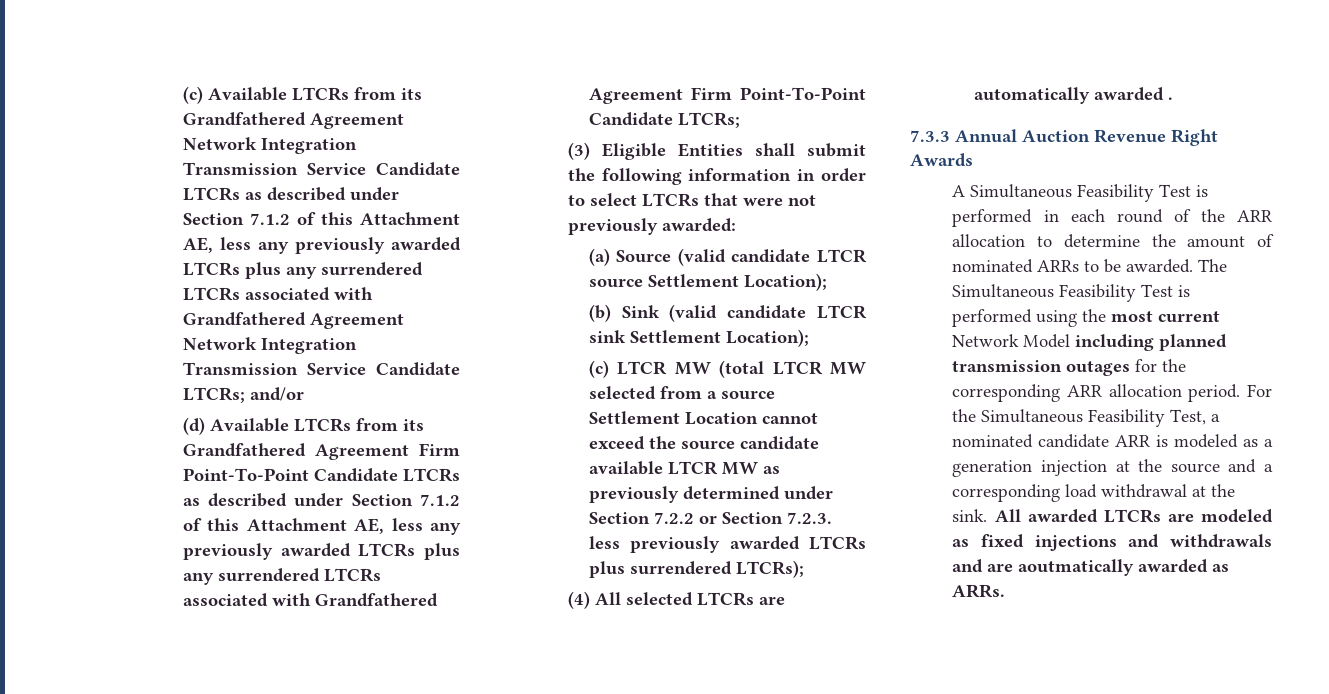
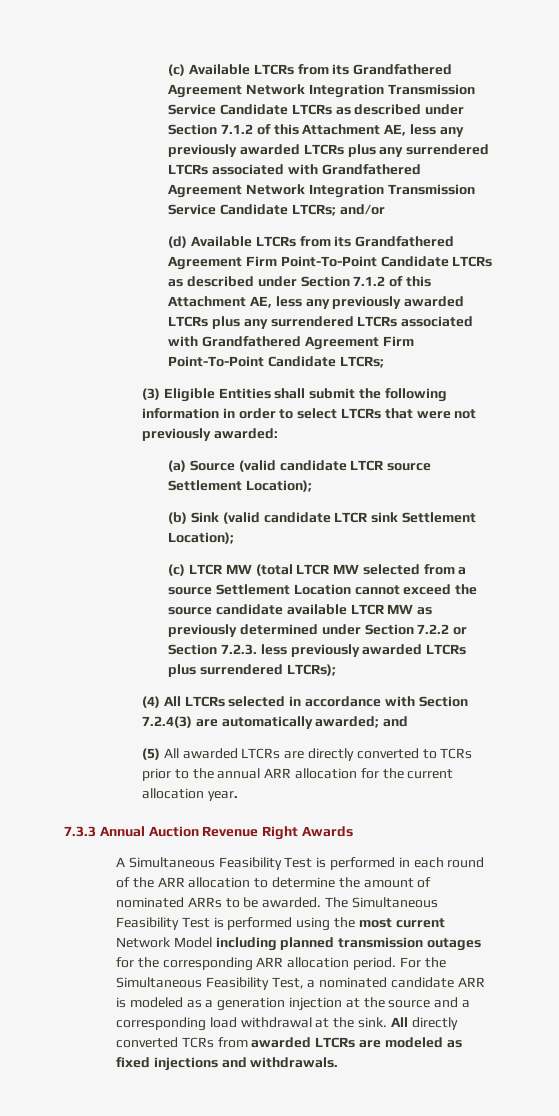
[625,592,785,606] [973,87,1173,104] selected LTCRs are automatically awarded . -> [184,696,468,707] [142,716,409,729] [142,748,473,761] [142,768,454,781] [142,788,238,801] LTCRs selected in accordance with Section 7.2.4(3) are automatically awarded; and // (5) All awarded LTCRs are directly converted to TCRs prior to the annual ARR allocation for the current allocation year.
(1021, 515) none -> [411,1017,458,1030] [116,1037,248,1048] directly converted TCRs from
[1170,534,1272,548] [952,559,1230,576] [952,584,1006,598] withdrawals and are aoutmatically awarded as ARRs. -> [250,1057,339,1068] withdrawals.

